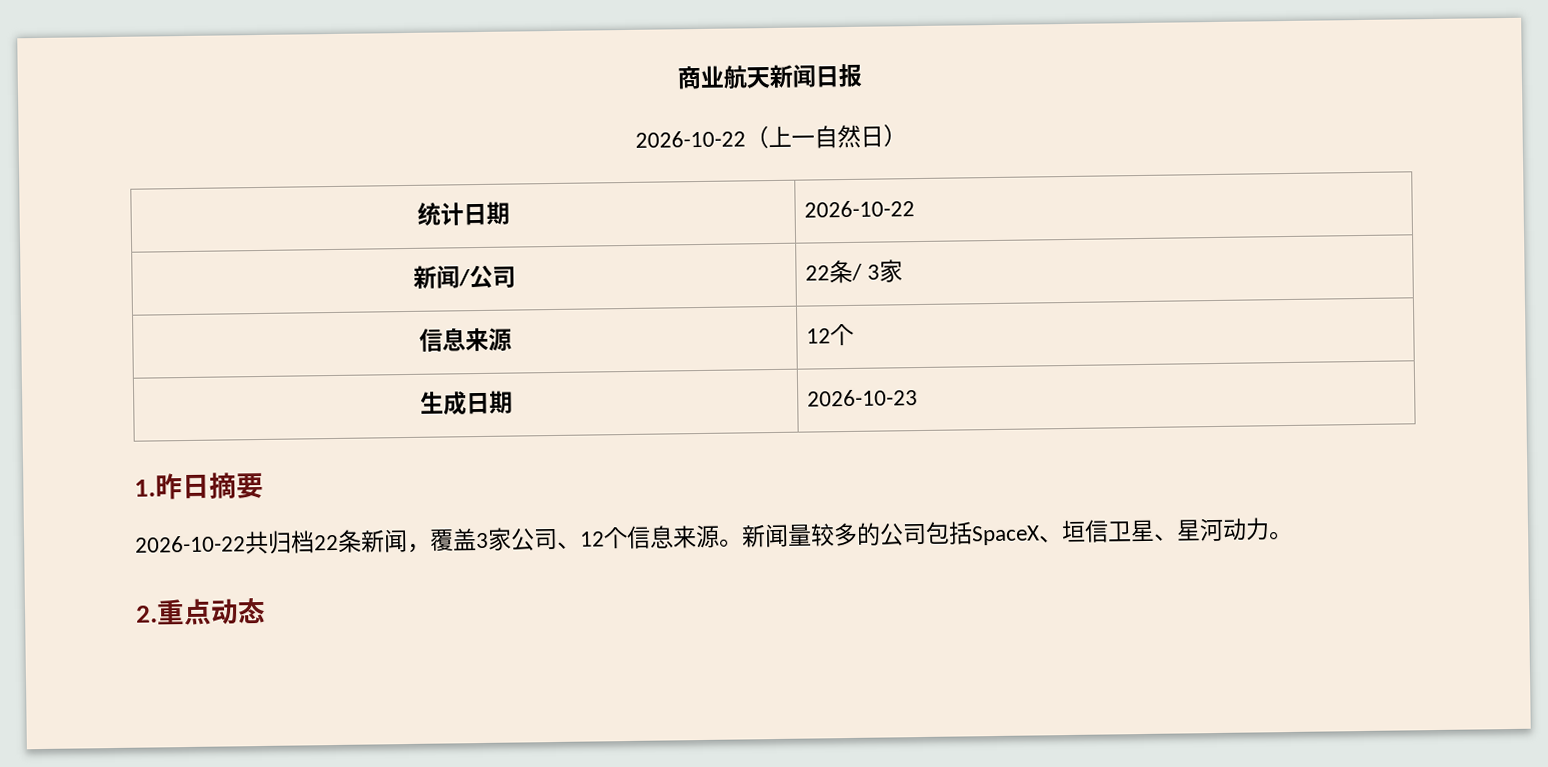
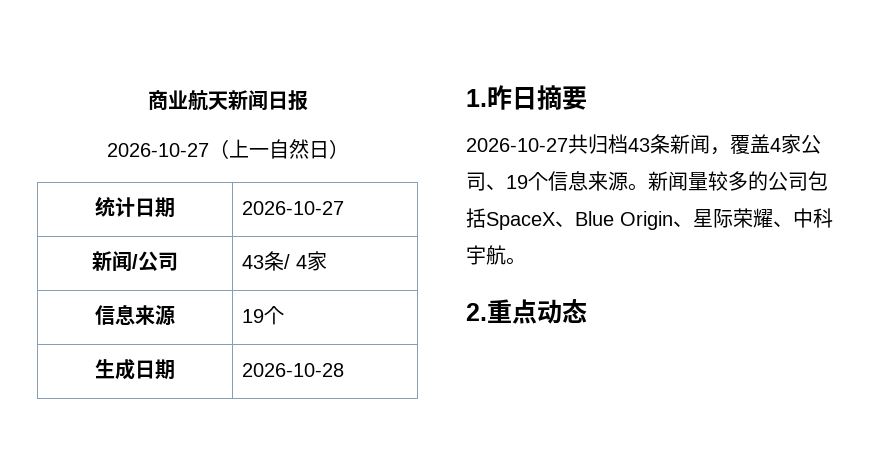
[634,130,746,148] 2026-10-22 -> [106,143,209,157] 2026-10-27
[804,200,916,218] 2026-10-22 -> [242,201,345,215] 2026-10-27
[805,259,881,284] 22条/ 3 -> [242,251,308,271] 43条/ 4
[806,328,832,344] 12 -> [242,309,265,323] 19
[807,389,919,407] 2026-10-23 -> [242,363,345,377] 2026-10-28
[135,530,339,555] 2026-10-22共归档22 -> [466,134,650,154] 2026-10-27共归档43
[476,532,489,549] 3 -> [770,138,781,152] 4
[579,531,605,547] 12 -> [506,175,528,189] 19
[1061,517,1270,543] 垣信卫星、星河动力 -> [575,208,833,230] [466,245,506,265] Blue Origin、星际荣耀、中科宇航

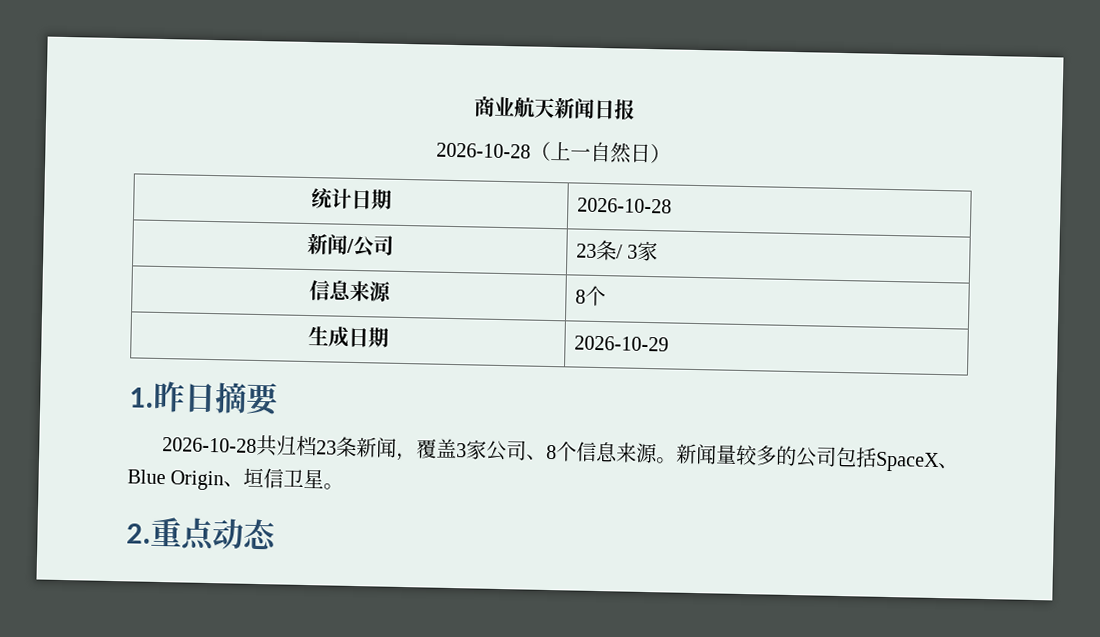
[106,143,209,157] 2026-10-27 -> [436,142,531,159] 2026-10-28
[242,201,345,215] 2026-10-27 -> [576,197,672,214] 2026-10-28
[242,251,308,271] 43条/ 4 -> [575,239,639,261] 23条/ 3
[242,309,265,323] 19 -> [574,289,586,304] 8
[242,363,345,377] 2026-10-28 -> [573,335,669,352] 2026-10-29
[466,134,650,154] 2026-10-27共归档43 -> [161,434,337,457] 2026-10-28共归档23
[770,138,781,152] 4 -> [455,443,467,458] 3
[506,175,528,189] 19 -> [545,444,557,460] 8
[693,208,833,228] [466,245,506,265] 星际荣耀、中科宇航 -> [243,467,325,489] 垣信卫星

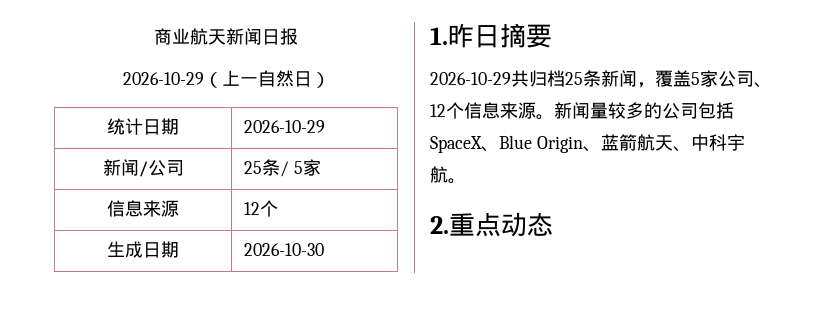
[436,142,531,159] 2026-10-28 -> [122,72,204,85] 2026-10-29
[576,197,672,214] 2026-10-28 -> [244,120,326,133] 2026-10-29
[575,239,639,261] 23条/ 3 -> [244,159,303,177] 25条/ 5
[574,289,586,304] 8 -> [244,202,261,215] 12
[573,335,669,352] 2026-10-29 -> [244,243,325,256] 2026-10-30
[161,434,337,457] 2026-10-28共归档23 -> [430,70,583,87] 2026-10-29共归档25
[455,443,467,458] 3 -> [691,72,700,85] 5
[545,444,557,460] 8 -> [430,104,446,117] 12
[243,467,325,489] 垣信卫星 -> [600,134,745,152] [430,166,448,183] 蓝箭航天、中科宇航

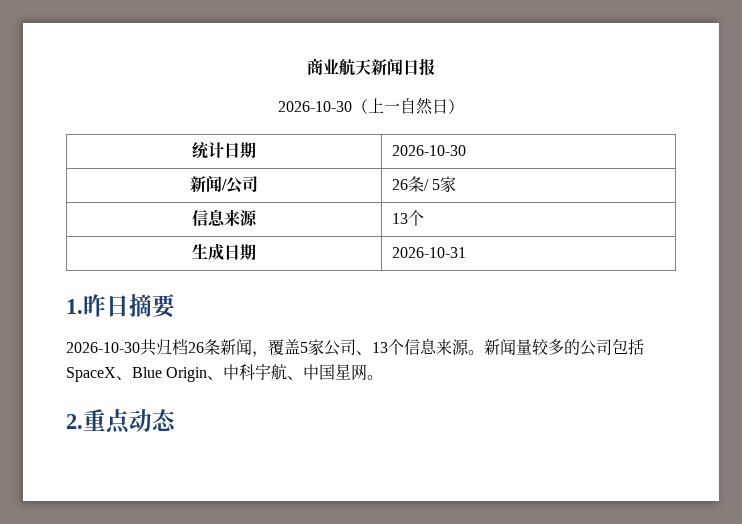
[122,72,204,85] 2026-10-29 -> [278,101,352,112] 2026-10-30
[244,120,326,133] 2026-10-29 -> [391,145,466,156] 2026-10-30
[244,161,263,174] 25 -> [391,179,408,190] 26
[244,202,261,215] 12 -> [391,213,408,224] 13
[244,243,325,256] 2026-10-30 -> [391,247,466,258] 2026-10-31
[430,70,583,87] 2026-10-29共归档25 -> [66,339,204,356] 2026-10-30共归档26
[430,104,446,117] 12 -> [372,342,388,353] 13
[600,134,745,152] [430,166,448,183] 蓝箭航天、中科宇航 -> [223,364,368,381] 中科宇航、中国星网

